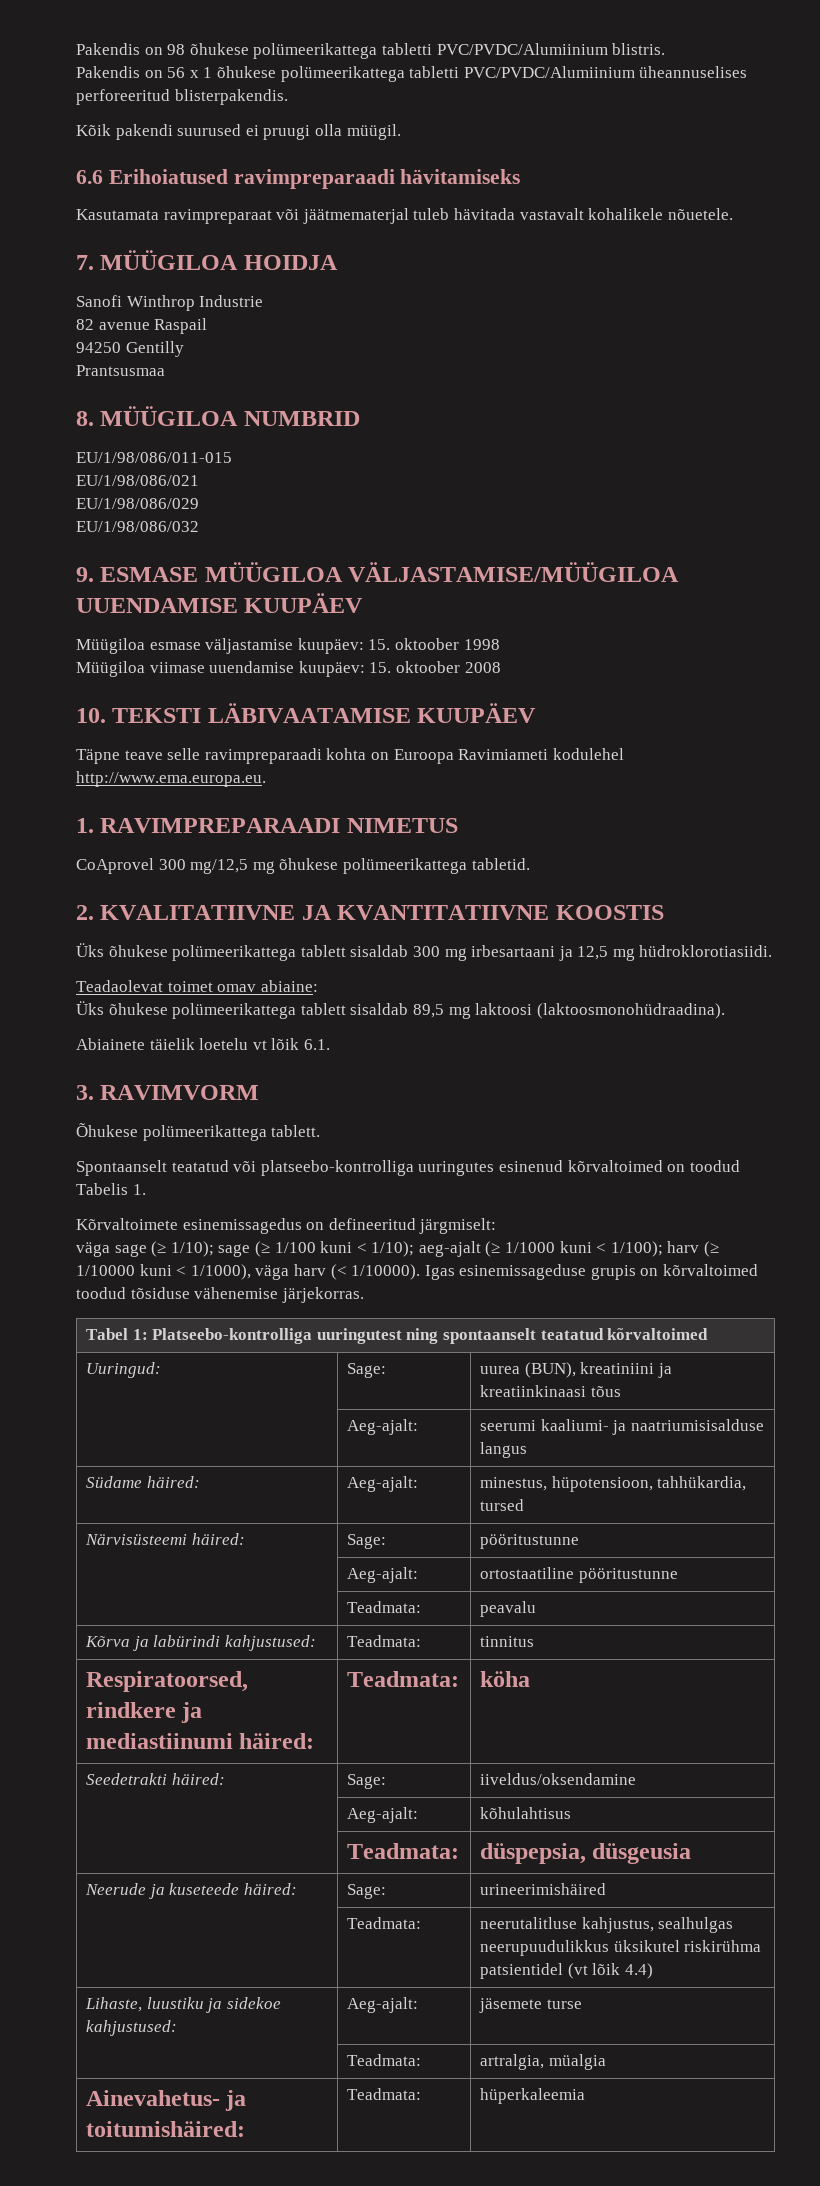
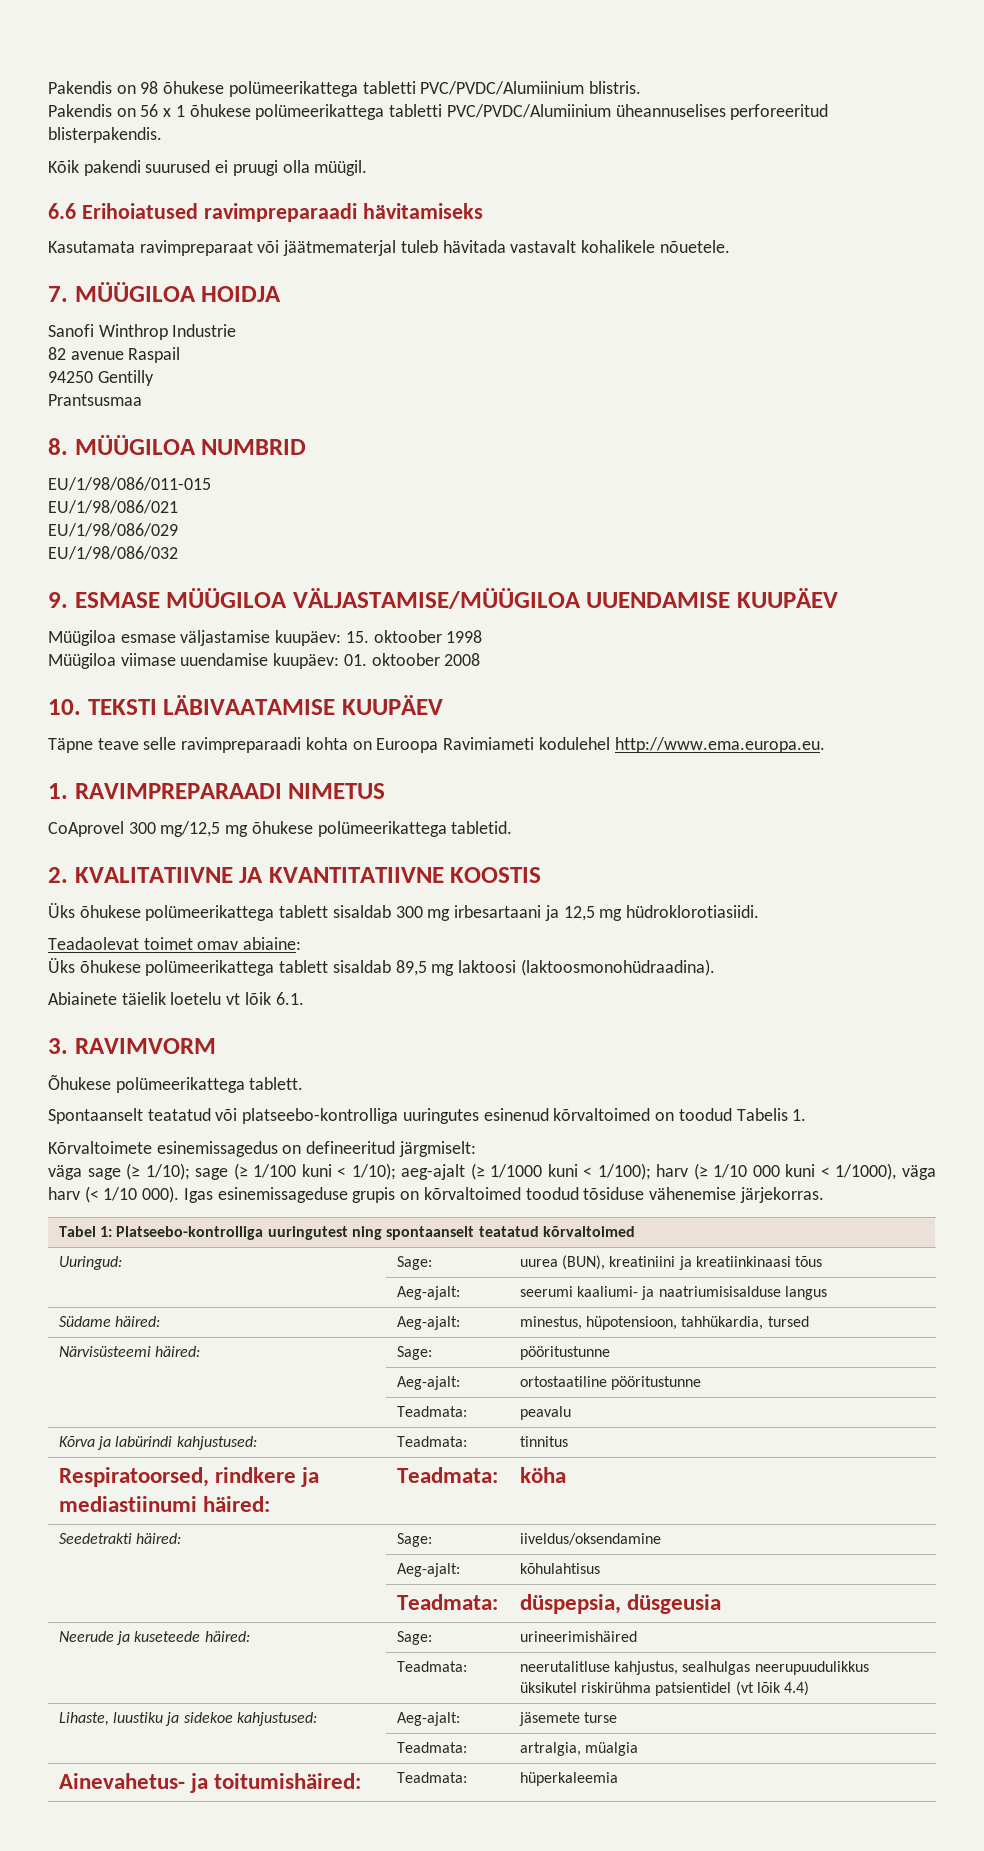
[369,662,392,673] 15. -> [343,654,367,666] 01.
[76,1265,135,1276] 1/10000 -> [713,1164,780,1178] 1/10 000
[351,1264,421,1280] 1/10000). -> [103,1186,180,1203] 1/10 000).

